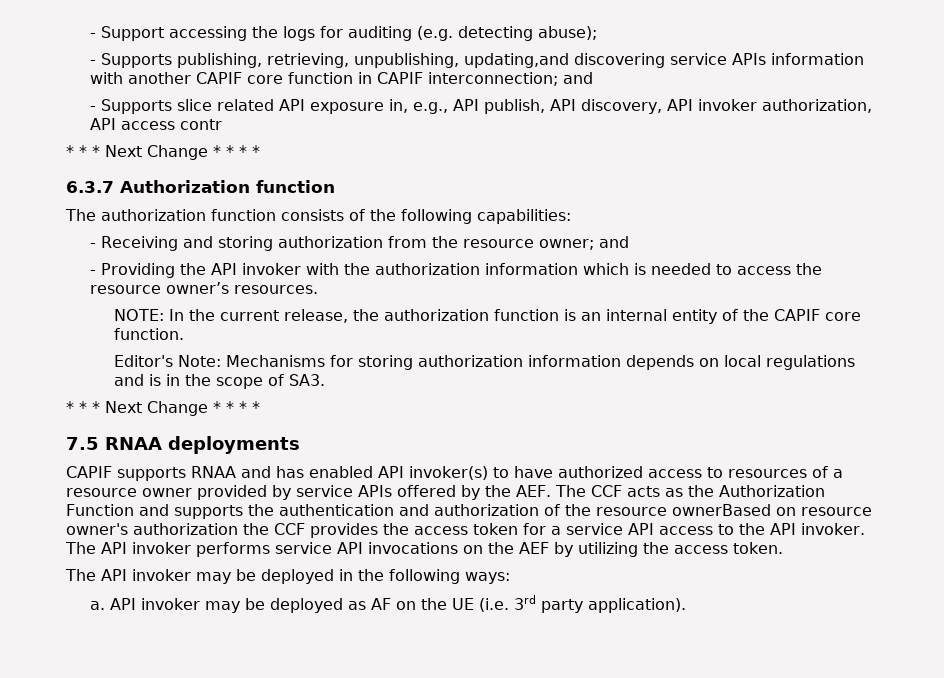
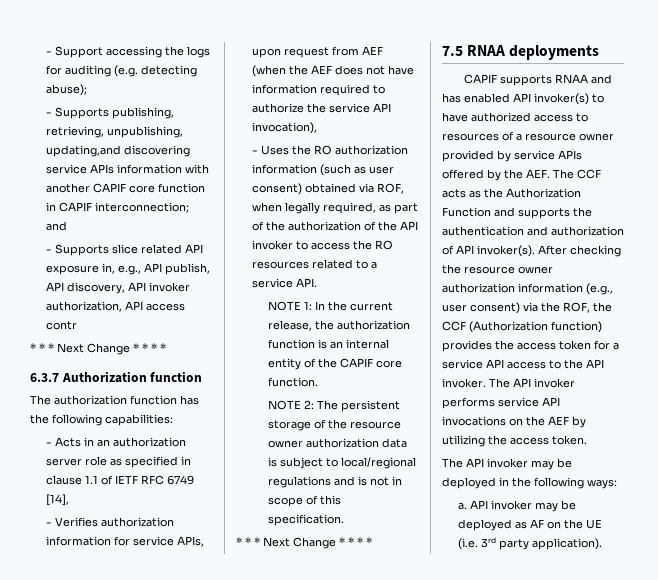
[281,209,365,221] consists of -> [180,395,199,405] has
[101,236,630,251] [90,263,823,278] [90,282,319,294] [114,309,165,321] Receiving and storing authorization from the resource owner; and // - Providing the API invoker with the authorization information which is needed to access the resource owner’s resources. // NOTE: -> [54,437,186,447] [45,456,191,468] [45,475,194,485] [45,494,69,506] [45,517,174,527] [45,536,204,547] [251,46,383,58] [251,65,414,77] [251,84,385,96] [251,103,391,113] [251,122,317,134] [251,145,408,155] [251,164,394,176] [251,183,404,195] [251,202,418,214] [251,221,418,231] [251,240,393,250] [251,259,377,269] [251,278,317,288] [267,301,312,311] Acts in an authorization server role as specified in clause 1.1 of IETF RFC 6749 [14], // - Verifies authorization information for service APIs, upon request from AEF (when the AEF does not have information required to authorize the service API invocation), // - Uses the RO authorization information (such as user consent) obtained via ROF, when legally required, as part of the authorization of the API invoker to access the RO resources related to a service API. // NOTE 1:
[114,355,856,370] [114,374,326,389] Editor's Note: Mechanisms for storing authorization information depends on local regulations and is in the scope of SA3. -> [267,400,400,412] [267,419,401,431] [267,438,407,448] [267,457,416,469] [267,476,402,488] [267,495,341,507] [267,514,344,526] NOTE 2: The persistent storage of the resource owner authorization data is subject to local/regional regulations and is not in scope of this specification.
[564,504,872,516] [66,523,305,535] the resource ownerBased on resource owner's authorization the CCF -> [456,245,621,257] [442,264,553,274] [442,283,613,295] [442,302,612,314] [442,321,602,333] API invoker(s). After checking the resource owner authorization information (e.g., user consent) via the ROF, the CCF (Authorization function)

